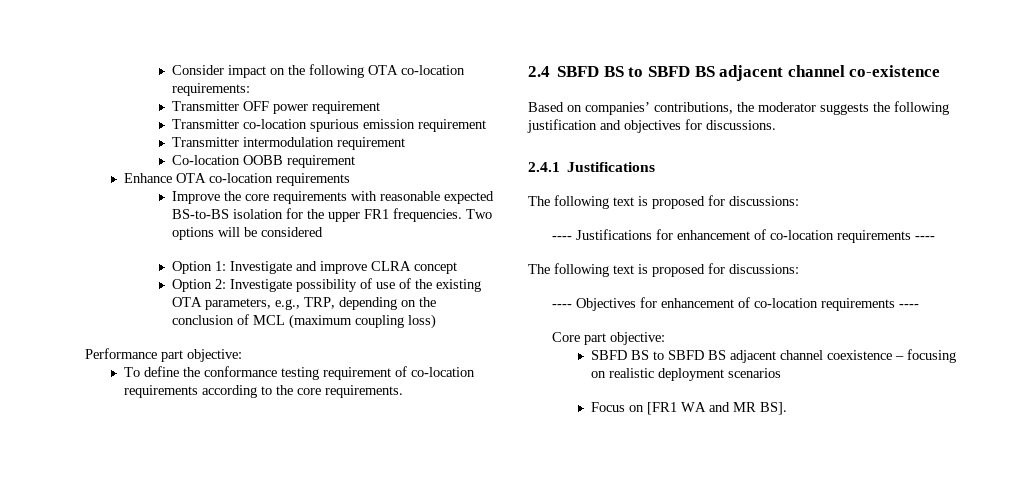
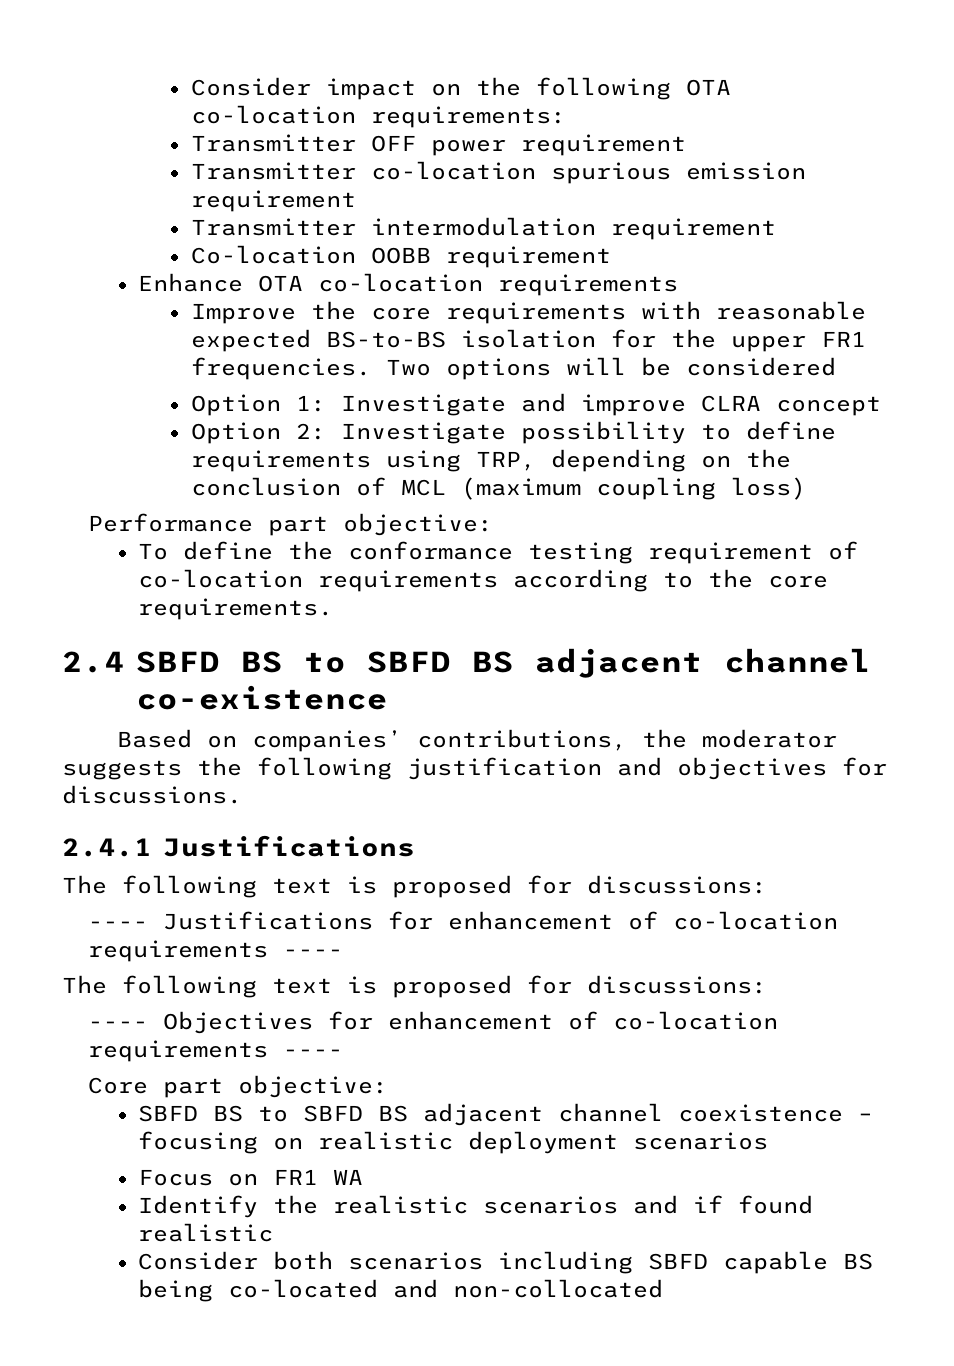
[359,278,481,292] [171,297,300,310] of use of the existing OTA parameters, e.g., -> [700,421,836,440] [190,450,461,472] to define requirements using
[647,402,678,415] [FR1 -> [273,1169,319,1185] FR1
[709,402,788,415] and MR BS]. -> [138,1195,814,1218] [138,1223,274,1242] [138,1251,874,1274] [138,1279,664,1302] // Identify the realistic scenarios and if found realistic // Consider both scenarios including SBFD capable BS being co-located and non-collocated

